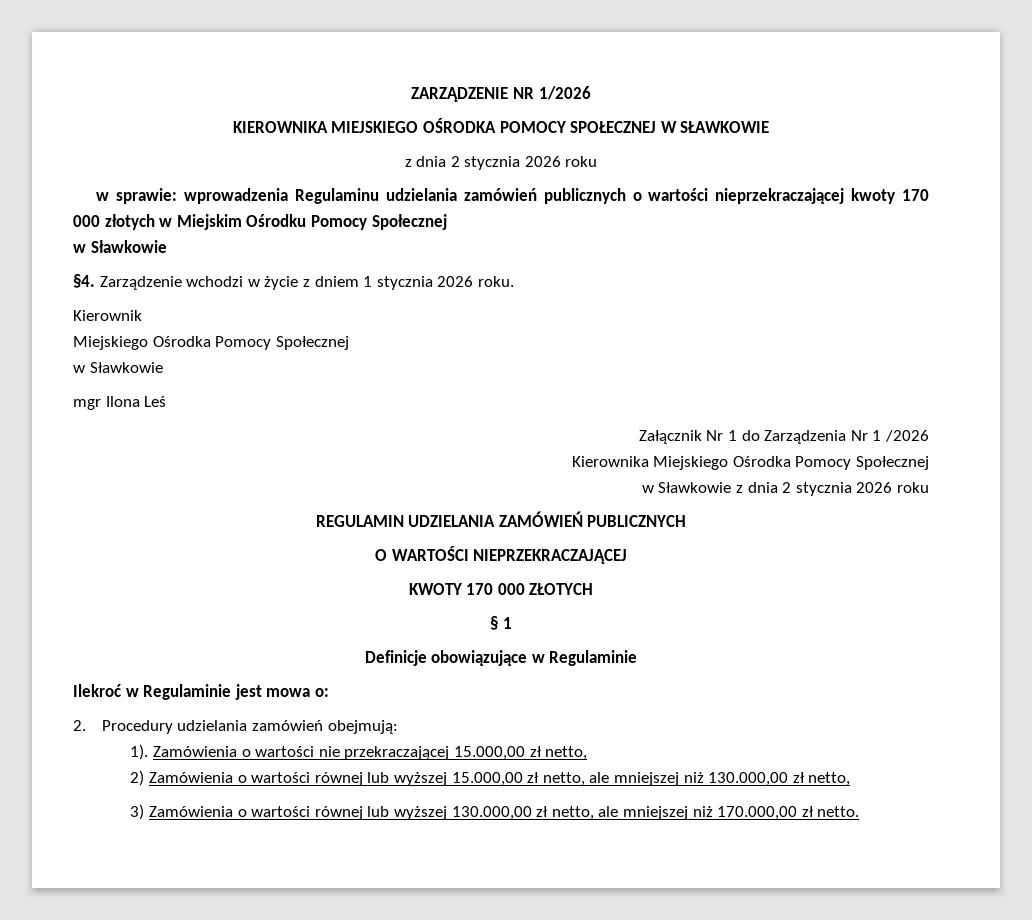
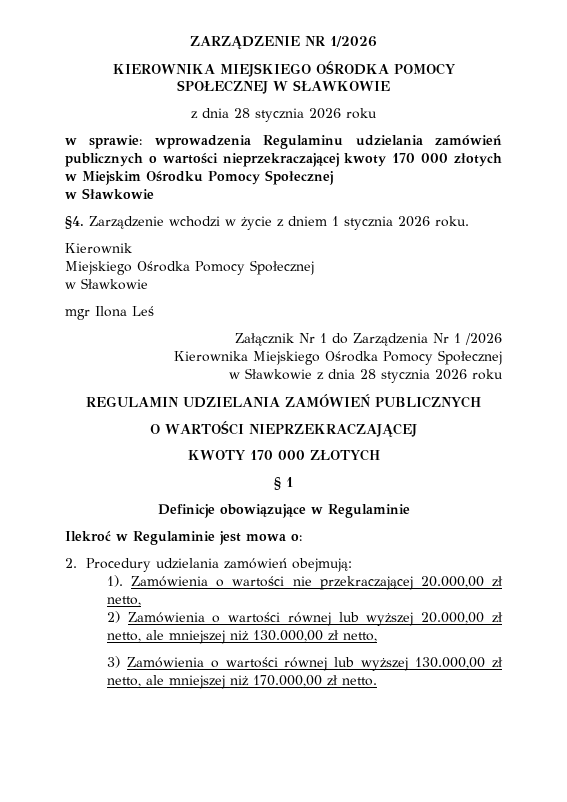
[450,156,460,167] 2 -> [234,108,250,118] 28
[782,482,792,493] 2 -> [360,369,376,379] 28
[453,746,525,760] 15.000,00 -> [420,576,484,588] 20.000,00
[451,772,523,786] 15.000,00 -> [421,612,485,624] 20.000,00

